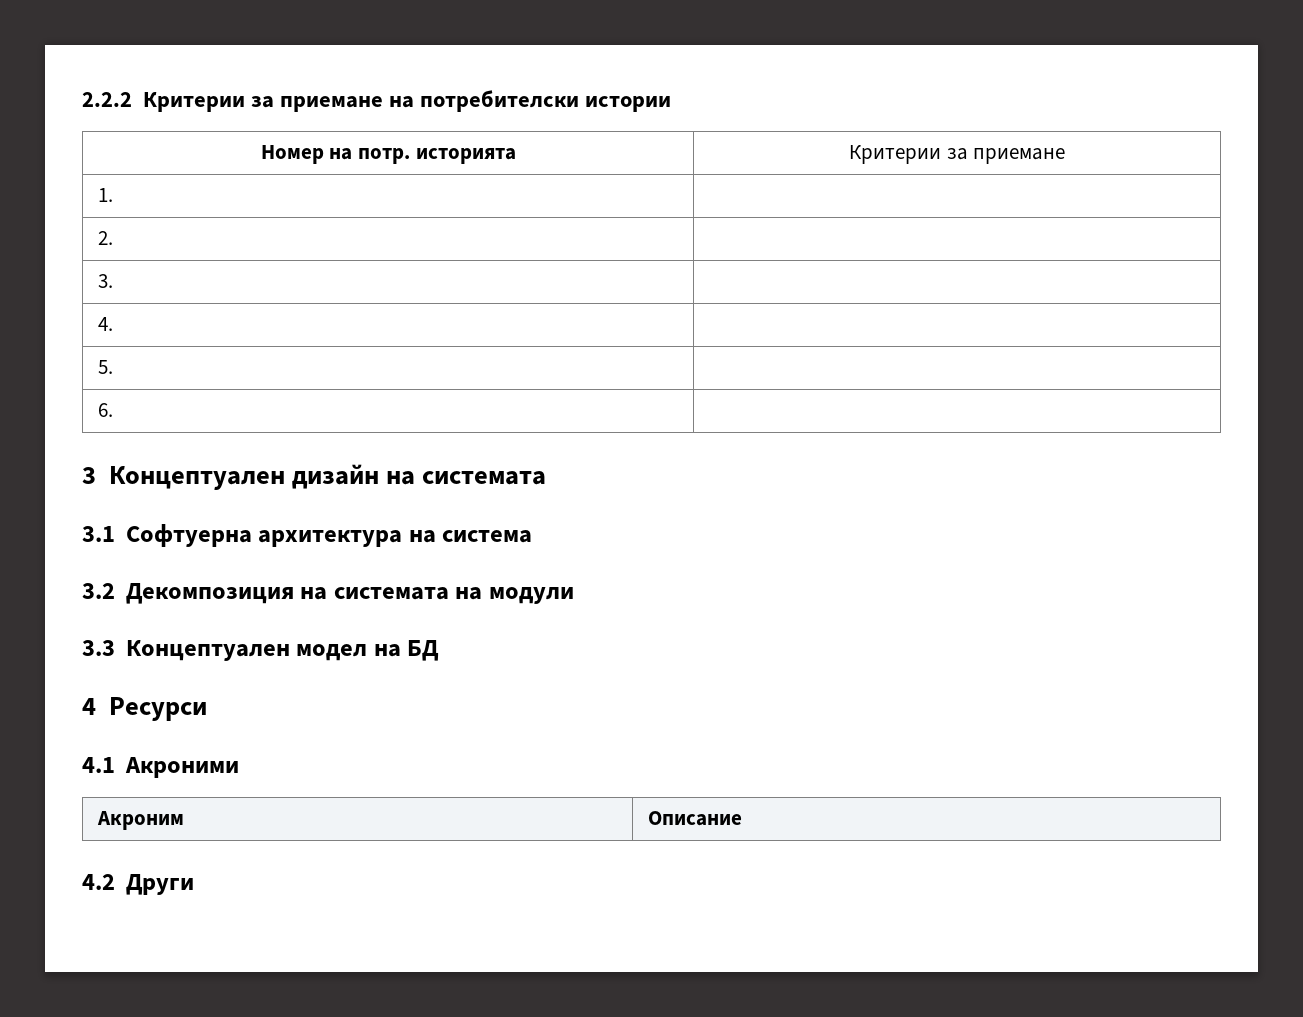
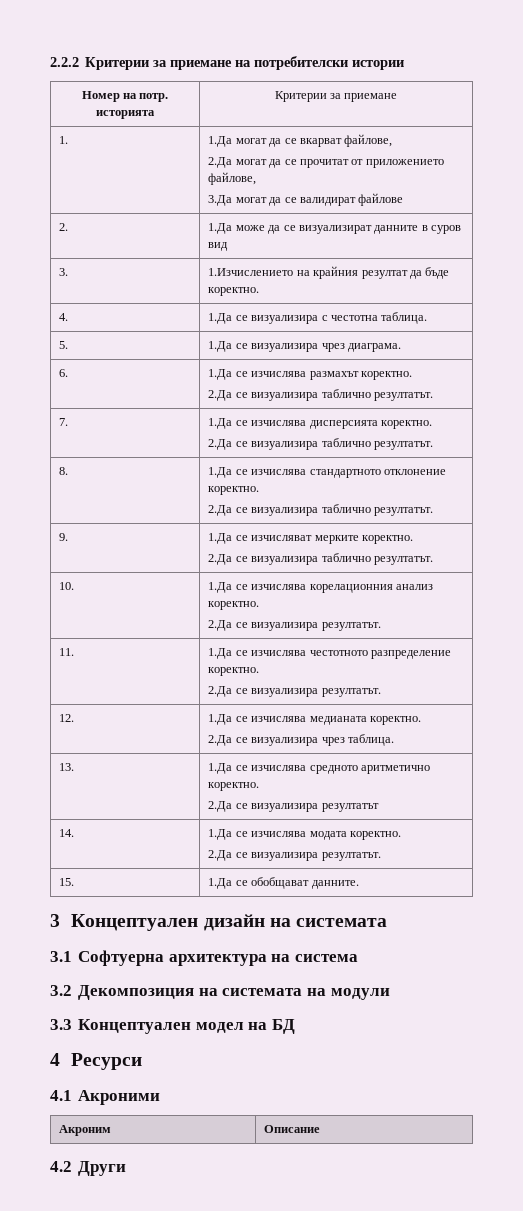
[98,231,114,245] [98,274,114,288] [98,317,114,331] [98,360,114,374] [98,403,114,417] // 2. | // 3. | // 4. | // 5. | // 6. | -> [208,134,393,147] [208,157,444,168] [208,172,257,185] [208,193,404,206] [59,223,69,231] [208,223,462,234] [208,242,229,251] [59,268,69,276] [208,266,450,279] [208,287,260,296] [59,313,69,321] [208,312,428,324] [59,341,69,349] [208,341,401,352] [59,369,69,377] [208,369,412,380] [208,389,433,401] [59,418,69,426] [208,418,432,429] [208,438,433,450] [59,467,69,475] [208,467,446,478] [208,486,260,495] [208,504,433,516] [59,533,69,541] [208,533,413,544] [208,553,433,565] [59,582,75,590] [208,582,433,593] [208,601,260,610] [208,620,381,631] [59,648,75,656] [208,648,451,659] [208,667,260,676] [208,686,381,697] [59,714,75,722] [208,714,421,725] [208,734,394,746] [59,763,75,771] [208,763,430,774] [208,782,260,791] [208,801,379,812] [59,829,75,837] [208,829,401,840] [208,850,381,861] [59,878,75,886] [208,877,359,889] 1.Да могат да се вкарват файлове, // 2.Да могат да се прочитат от приложението файлове, // 3.Да могат да се валидират файлове // 2. | 1.Да може да се визуализират данните в суров вид // 3. | 1.Изчислението на крайния резултат да бъде коректно. // 4. | 1.Да се визуализира с честотна таблица. // 5. | 1.Да се визуализира чрез диаграма. // 6. | 1.Да се изчислява размахът коректно. // 2.Да се визуализира таблично резултатът. // 7. | 1.Да се изчислява дисперсията коректно. // 2.Да се визуализира таблично резултатът. // 8. | 1.Да се изчислява стандартното отклонение коректно. // 2.Да се визуализира таблично резултатът. // 9. | 1.Да се изчисляват мерките коректно. // 2.Да се визуализира таблично резултатът. // 10. | 1.Да се изчислява корелационния анализ коректно. // 2.Да се визуализира резултатът. // 11. | 1.Да се изчислява честотното разпределение коректно. // 2.Да се визуализира резултатът. // 12. | 1.Да се изчислява медианата коректно. // 2.Да се визуализира чрез таблица. // 13. | 1.Да се изчислява средното аритметично коректно. // 2.Да се визуализира резултатът // 14. | 1.Да се изчислява модата коректно. // 2.Да се визуализира резултатът. // 15. | 1.Да се обобщават данните.

